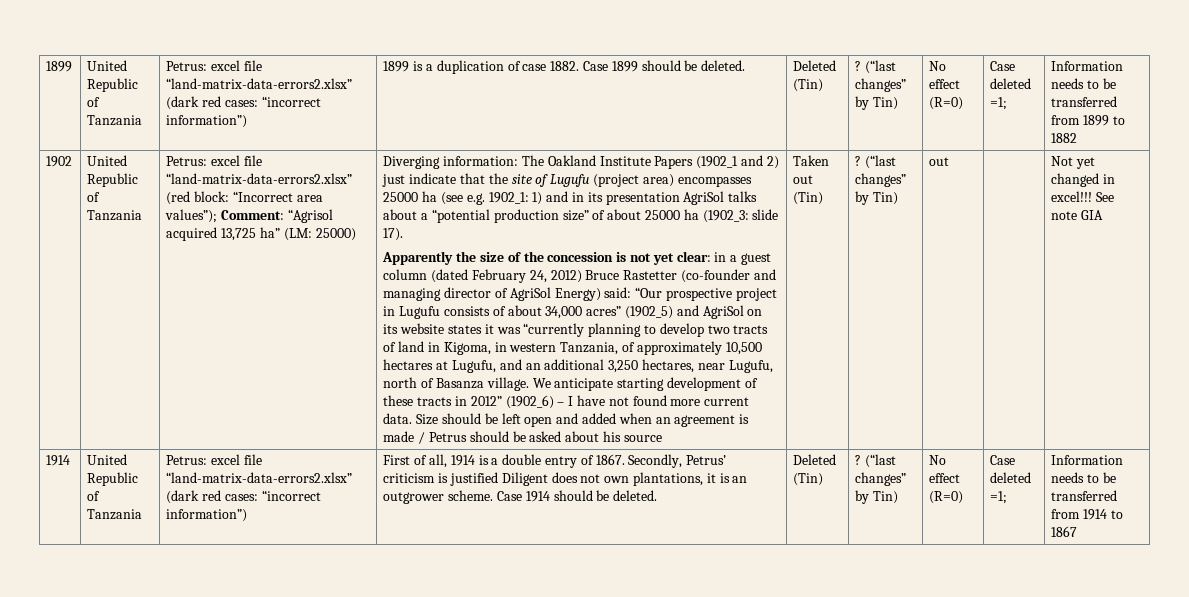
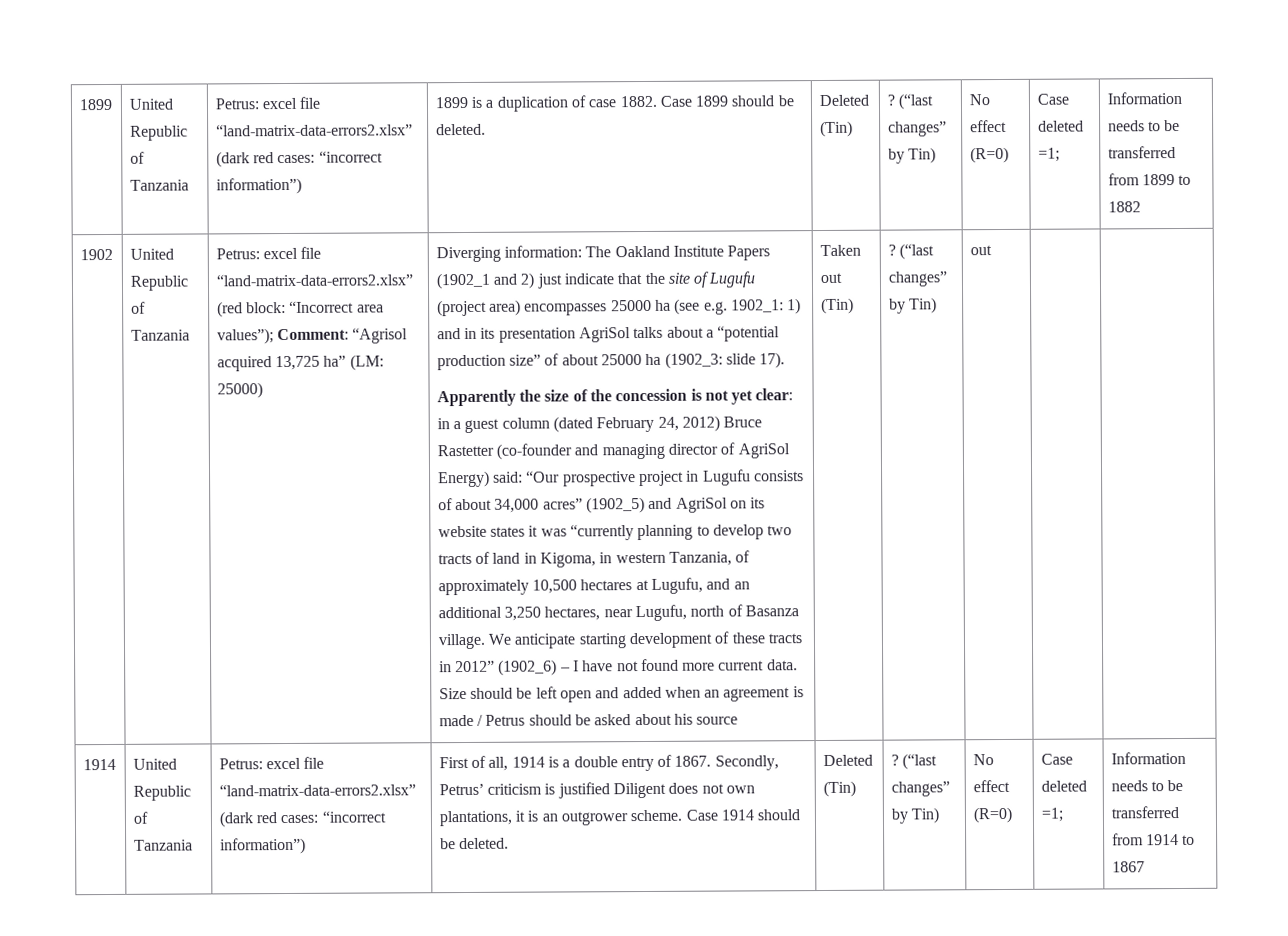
[1051,156,1096,169] [1051,173,1116,187] [1051,191,1115,202] [1051,210,1104,220] Not yet changed in excel!!! See note GIA -> (992, 250) none

